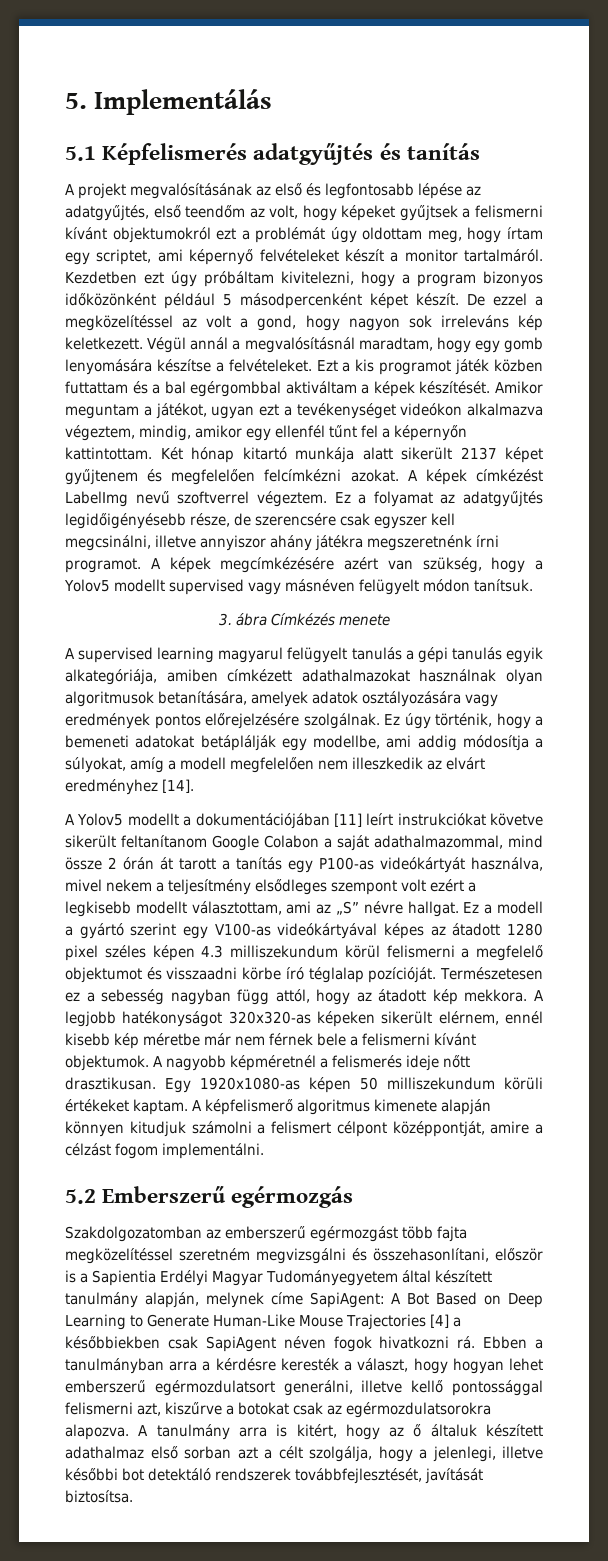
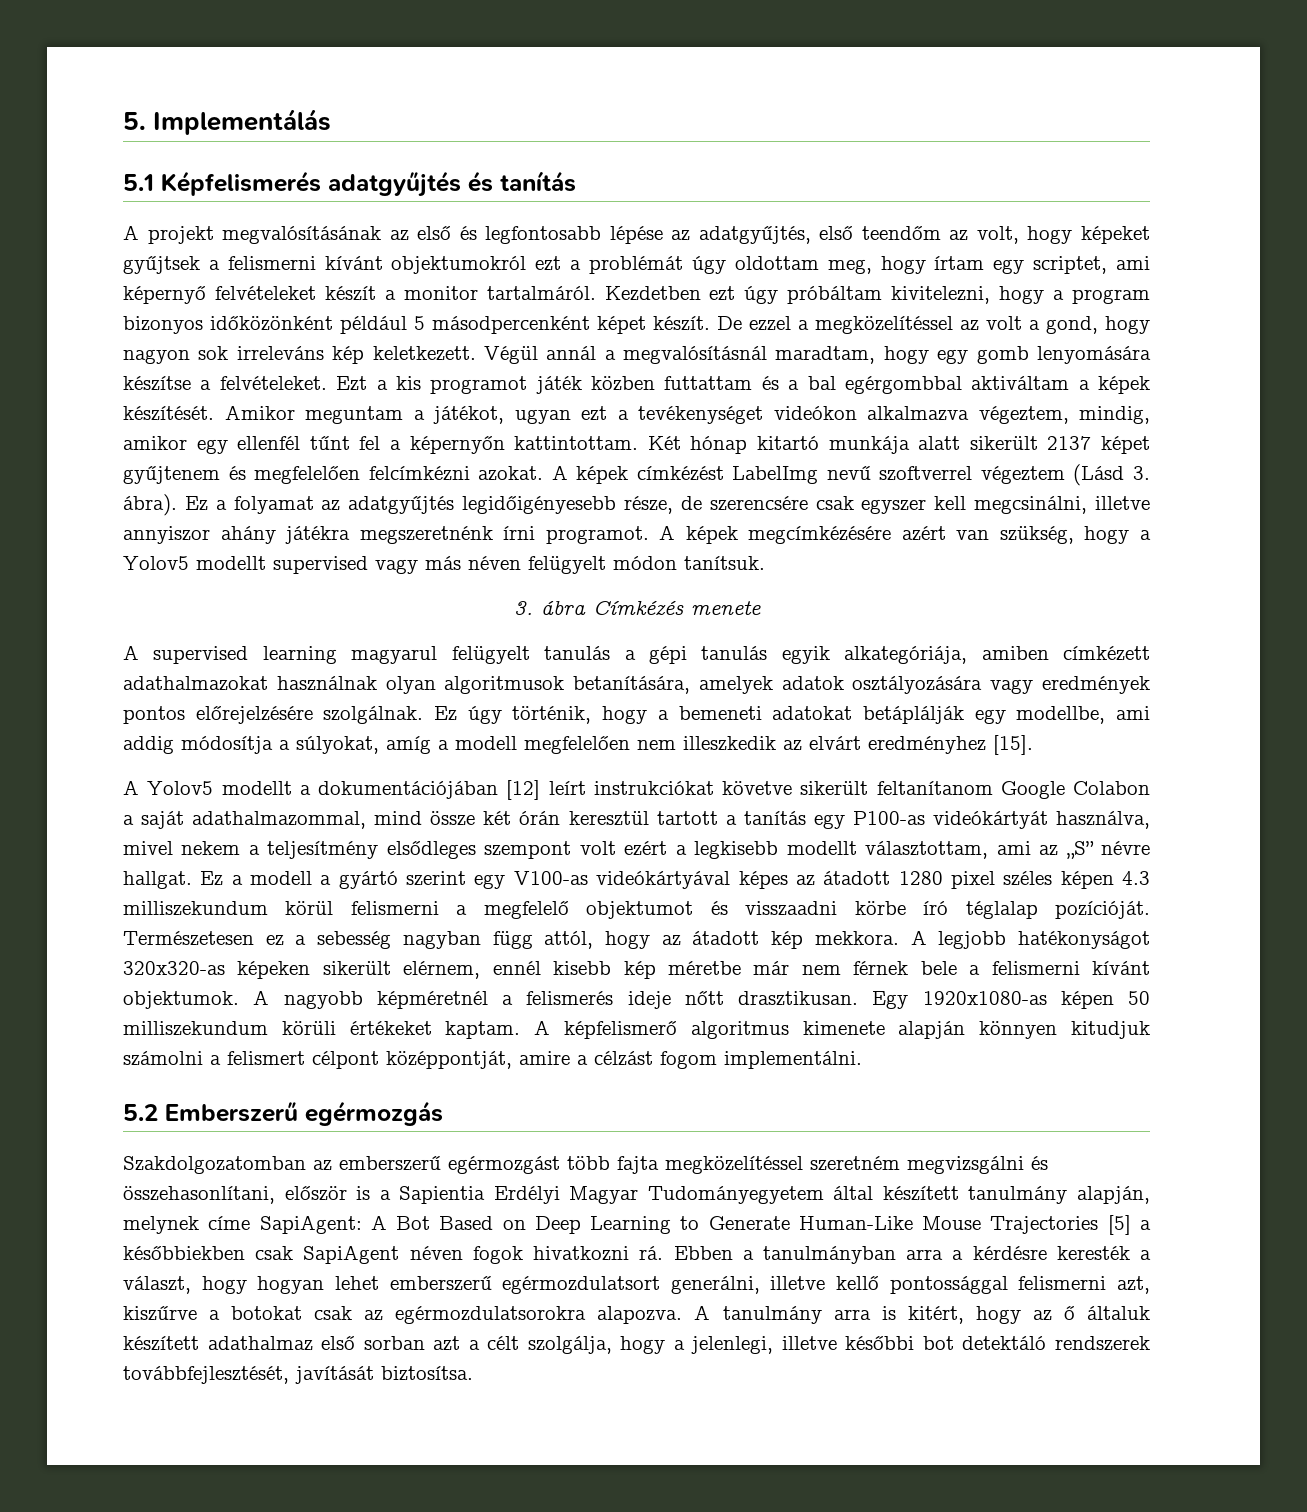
[256,491,327,507] végeztem. -> [980,464,1150,486] [123,494,177,516] végeztem (Lásd 3. ábra).
[65,513,186,529] legidőigényésebb -> [462,496,617,514] legidőigényesebb
[284,579,355,592] másnéven -> [425,556,521,570] más néven
[162,779,194,793] [14]. -> [993,735,1033,755] [15].
[333,813,362,827] [11] -> [506,780,541,800] [12]
[108,857,216,870] 2 órán át tarott -> [483,811,718,826] két órán keresztül tartott
[429,1314,449,1328] [4] -> [1107,1215,1131,1235] [5]

